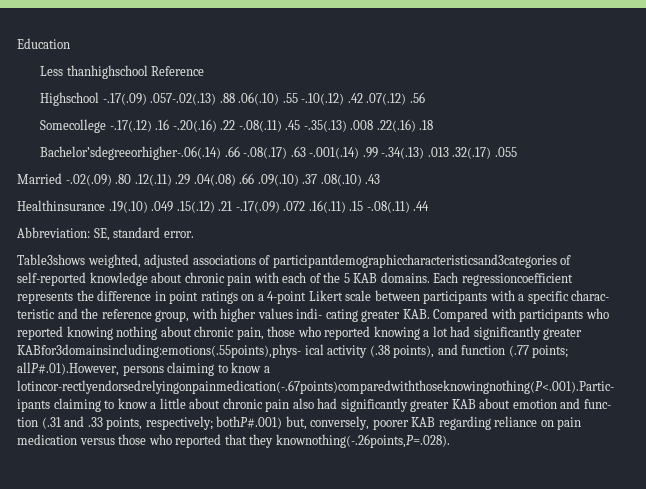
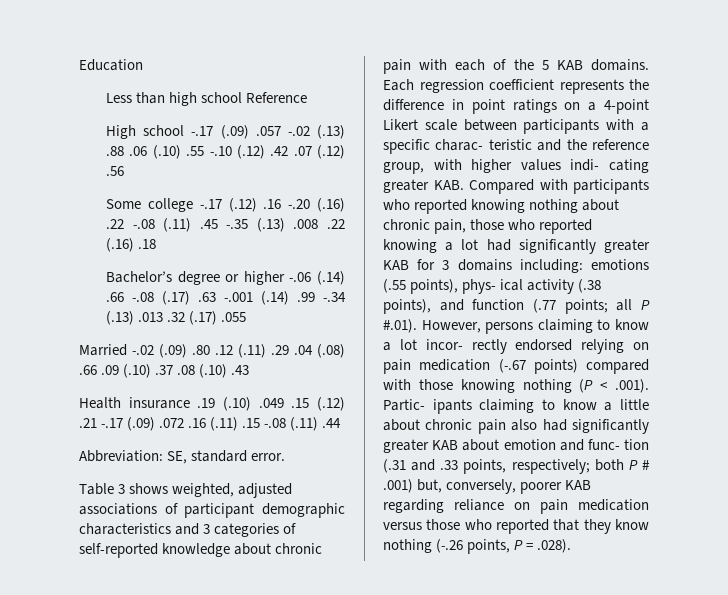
[66,65,205,79] [40,92,425,106] [40,119,434,133] [40,146,517,160] [17,173,381,186] [17,200,410,213] thanhighschool Reference // Highschool -.17(.09) .057-.02(.13) .88 .06(.10) .55 -.10(.12) .42 .07(.12) .56 // Somecollege -.17(.12) .16 -.20(.16) .22 -.08(.11) .45 -.35(.13) .008 .22(.16) .18 // Bachelor’sdegreeorhigher-.06(.14) .66 -.08(.17) .63 -.001(.14) .99 -.34(.13) .013 .32(.17) .055 // Married -.02(.09) .80 .12(.11) .29 .04(.08) .66 .09(.10) .37 .08(.10) .43 // Healthinsurance .19(.10) .049 .15(.12) .21 -.17(.09) .072 .16(.11) .15 -.08(.11) -> [136,92,308,106] [106,125,345,139] [106,145,345,159] [106,166,125,176] [106,198,346,212] [106,218,345,232] [106,238,157,252] [106,271,345,285] [106,291,346,305] [106,311,247,325] [79,344,345,358] [79,364,250,378] [79,397,345,411] [79,417,319,431] than high school Reference // High school -.17 (.09) .057 -.02 (.13) .88 .06 (.10) .55 -.10 (.12) .42 .07 (.12) .56 // Some college -.17 (.12) .16 -.20 (.16) .22 -.08 (.11) .45 -.35 (.13) .008 .22 (.16) .18 // Bachelor’s degree or higher -.06 (.14) .66 -.08 (.17) .63 -.001 (.14) .99 -.34 (.13) .013 .32 (.17) .055 // Married -.02 (.09) .80 .12 (.11) .29 .04 (.08) .66 .09 (.10) .37 .08 (.10) .43 // Health insurance .19 (.10) .049 .15 (.12) .21 -.17 (.09) .072 .16 (.11) .15 -.08 (.11)
[17,254,85,265] Table3shows -> [79,483,169,495] Table 3 shows
[272,254,557,268] participantdemographiccharacteristicsand3categories -> [184,503,345,518] [79,523,280,537] participant demographic characteristics and 3 categories
[461,273,573,286] regressioncoefficient -> [419,79,554,93] regression coefficient
[17,344,301,358] KABfor3domainsincluding:emotions(.55points),phys- -> [383,259,649,273] [383,279,497,294] KAB for 3 domains including: emotions (.55 points), phys-
[17,362,119,376] allP#.01).However, -> [616,299,650,311] [383,319,481,333] all P #.01). However,
[17,380,614,394] lotincor-rectlyendorsedrelyingonpainmedication(-.67points)comparedwiththoseknowingnothing(P<.001).Partic- -> [399,339,649,354] [383,359,649,374] [383,379,649,393] [383,399,425,411] lot incor- rectly endorsed relying on pain medication (-.67 points) compared with those knowing nothing (P < .001). Partic-
[216,416,283,429] bothP#.001) -> [594,459,650,471] [383,479,413,493] both P # .001)
[275,434,450,448] knownothing(-.26points,P=.028). -> [615,519,649,530] [383,539,572,554] know nothing (-.26 points, P = .028).

